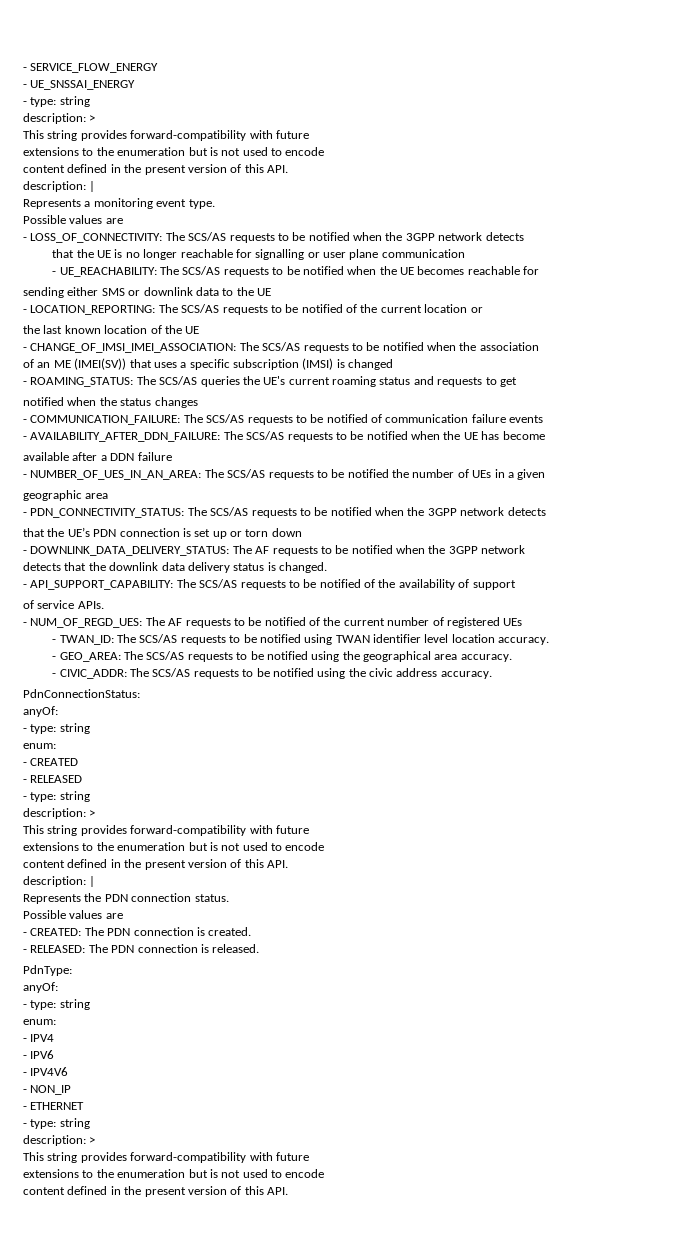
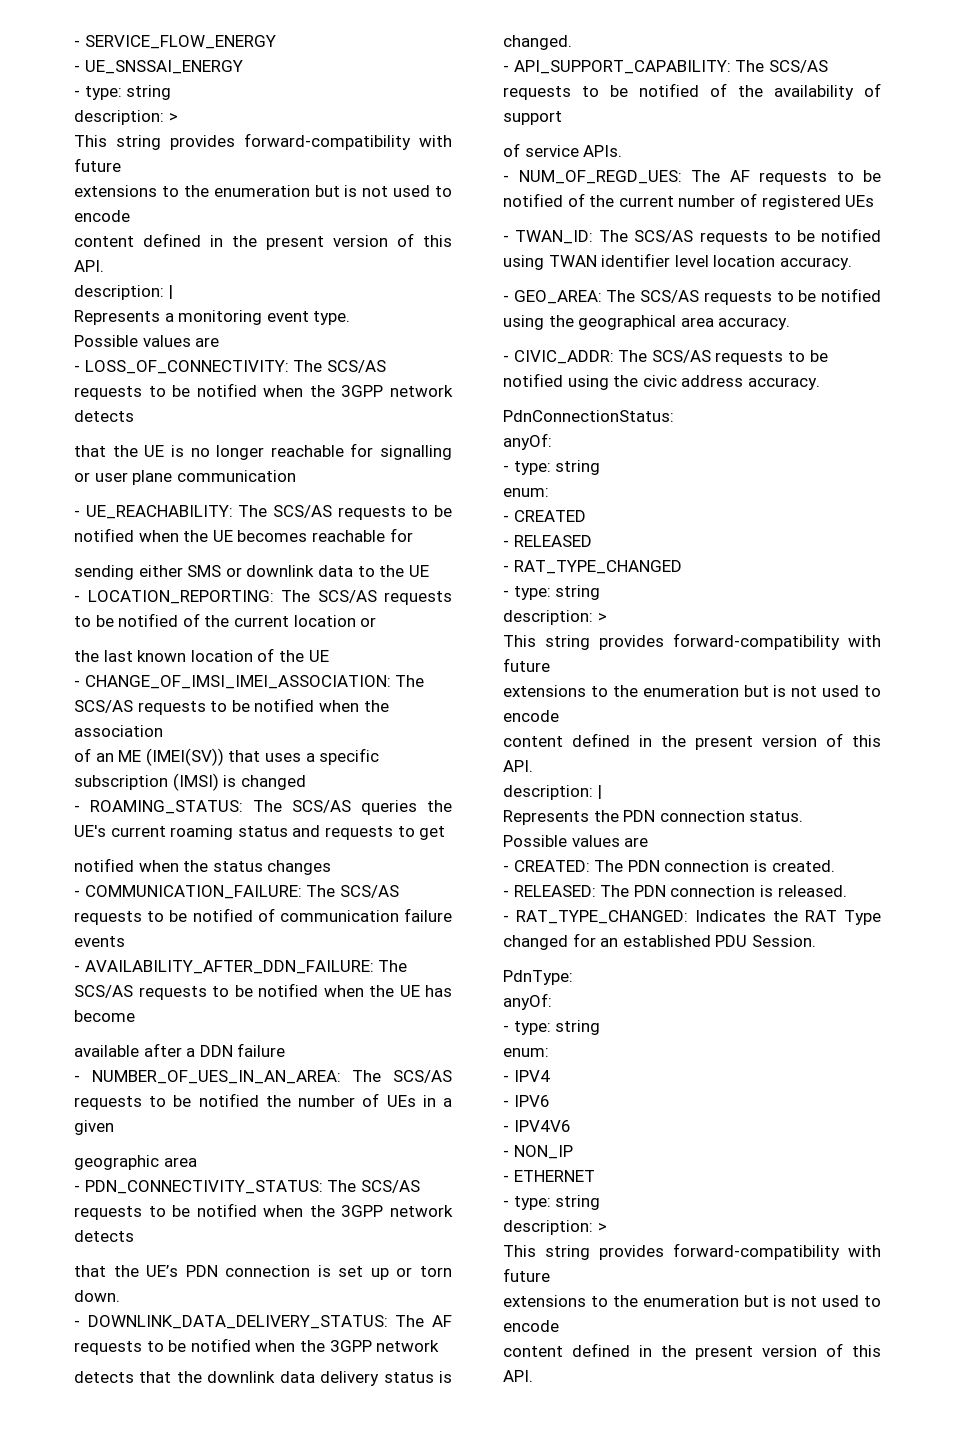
[271,528,302,537] down -> [74,1290,120,1302] down.
(83, 779) none -> [503,560,682,574] // - RAT_TYPE_CHANGED
(260, 948) none -> [503,910,881,925] [503,933,816,950] // - RAT_TYPE_CHANGED: Indicates the RAT Type changed for an established PDU Session.

